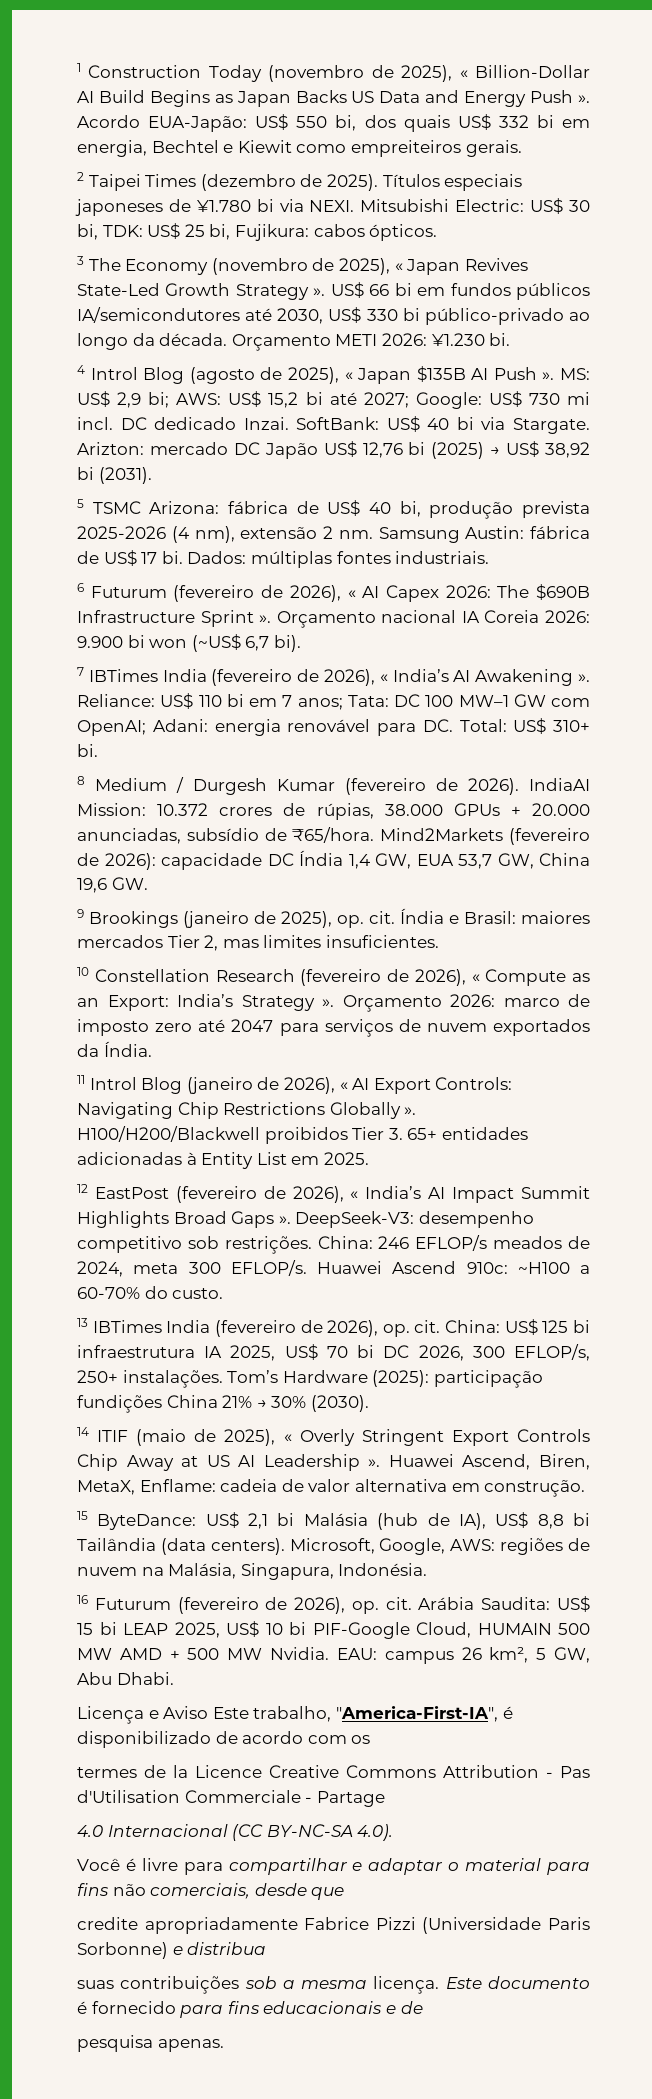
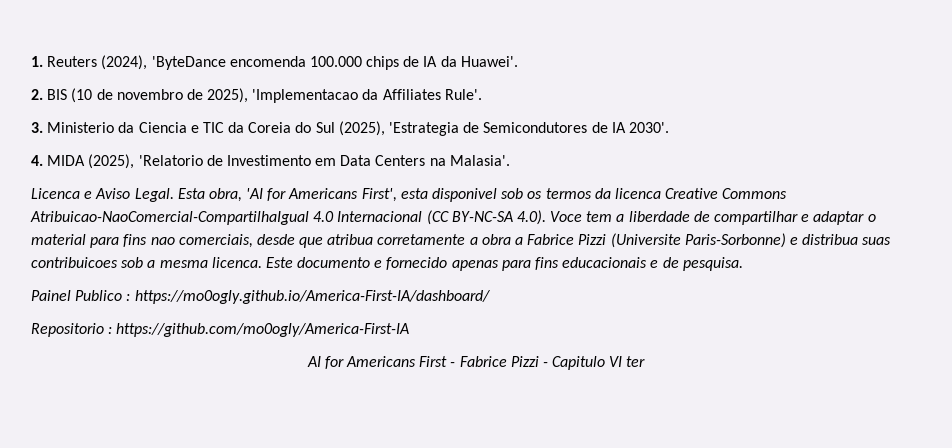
[77,63,590,82] [77,90,591,107] [77,114,591,132] [77,140,522,157] [77,172,523,191] [75,198,591,216] [77,223,438,241] [77,256,528,275] [77,282,591,300] [77,307,591,325] [77,333,511,351] [77,365,590,384] [77,391,590,409] [77,416,590,434] [77,441,590,459] [77,467,152,484] [77,499,590,519] [77,526,590,543] [77,550,490,568] [77,583,590,602] [77,610,590,628] [77,634,301,652] [77,667,590,686] [77,693,590,710] [77,718,590,736] [77,744,98,757] [77,776,590,795] [77,803,590,820] [77,827,590,845] [77,850,590,870] [77,877,148,893] [77,908,590,928] [77,935,439,951] [77,967,590,986] [77,994,590,1012] [77,1019,590,1037] [77,1041,152,1057] [77,1075,513,1094] [77,1102,417,1119] [77,1126,528,1144] [77,1152,369,1169] [77,1184,591,1203] [77,1211,534,1228] [77,1235,590,1254] [77,1260,590,1277] [77,1286,224,1299] [77,1318,590,1337] [77,1344,590,1361] [77,1370,543,1388] [77,1395,369,1413] [77,1427,590,1446] [77,1454,590,1471] [77,1479,586,1497] [77,1511,591,1530] [77,1538,590,1555] [77,1563,428,1580] [77,1595,590,1614] [77,1621,590,1639] [77,1647,590,1664] [77,1672,174,1685] [77,1706,513,1724] [77,1731,371,1748] [77,1765,590,1778] [77,1790,385,1807] 1 Construction Today (novembro de 2025), « Billion-Dollar AI Build Begins as Japan Backs US Data and Energy Push ». Acordo EUA-Japão: US$ 550 bi, dos quais US$ 332 bi em energia, Bechtel e Kiewit como empreiteiros gerais. // 2 Taipei Times (dezembro de 2025). Títulos especiais japoneses de ¥1.780 bi via NEXI. Mitsubishi Electric: US$ 30 bi, TDK: US$ 25 bi, Fujikura: cabos ópticos. // 3 The Economy (novembro de 2025), « Japan Revives State-Led Growth Strategy ». US$ 66 bi em fundos públicos IA/semicondutores até 2030, US$ 330 bi público-privado ao longo da década. Orçamento METI 2026: ¥1.230 bi. // 4 Introl Blog (agosto de 2025), « Japan $135B AI Push ». MS: US$ 2,9 bi; AWS: US$ 15,2 bi até 2027; Google: US$ 730 mi incl. DC dedicado Inzai. SoftBank: US$ 40 bi via Stargate. Arizton: mercado DC Japão US$ 12,76 bi (2025) → US$ 38,92 bi (2031). // 5 TSMC Arizona: fábrica de US$ 40 bi, produção prevista 2025-2026 (4 nm), extensão 2 nm. Samsung Austin: fábrica de US$ 17 bi. Dados: múltiplas fontes industriais. // 6 Futurum (fevereiro de 2026), « AI Capex 2026: The $690B Infrastructure Sprint ». Orçamento nacional IA Coreia 2026: 9.900 bi won (~US$ 6,7 bi). // 7 IBTimes India (fevereiro de 2026), « India’s AI Awakening ». Reliance: US$ 110 bi em 7 anos; Tata: DC 100 MW–1 GW com OpenAI; Adani: energia renovável para DC. Total: US$ 310+ bi. // 8 Medium / Durgesh Kumar (fevereiro de 2026). IndiaAI Mission: 10.372 crores de rúpias, 38.000 GPUs + 20.000 anunciadas, subsídio de ₹65/hora. Mind2Markets (fevereiro de 2026): capacidade DC Índia 1,4 GW, EUA 53,7 GW, China 19,6 GW. // 9 Brookings (janeiro de 2025), op. cit. Índia e Brasil: maiores mercados Tier 2, mas limites insuficientes. // 10 Constellation Research (fevereiro de 2026), « Compute as an Export: India’s Strategy ». Orçamento 2026: marco de imposto zero até 2047 para serviços de nuvem exportados da Índia. // 11 Introl Blog (janeiro de 2026), « AI Export Controls: Navigating Chip Restrictions Globally ». H100/H200/Blackwell proibidos Tier 3. 65+ entidades adicionadas à Entity List em 2025. // 12 EastPost (fevereiro de 2026), « India’s AI Impact Summit Highlights Broad Gaps ». DeepSeek-V3: desempenho competitivo sob restrições. China: 246 EFLOP/s meados de 2024, meta 300 EFLOP/s. Huawei Ascend 910c: ~H100 a 60-70% do custo. // 13 IBTimes India (fevereiro de 2026), op. cit. China: US$ 125 bi infraestrutura IA 2025, US$ 70 bi DC 2026, 300 EFLOP/s, 250+ instalações. Tom’s Hardware (2025): participação fundições China 21% → 30% (2030). // 14 ITIF (maio de 2025), « Overly Stringent Export Controls Chip Away at US AI Leadership ». Huawei Ascend, Biren, MetaX, Enflame: cadeia de valor alternativa em construção. // 15 ByteDance: US$ 2,1 bi Malásia (hub de IA), US$ 8,8 bi Tailândia (data centers). Microsoft, Google, AWS: regiões de nuvem na Malásia, Singapura, Indonésia. // 16 Futurum (fevereiro de 2026), op. cit. Arábia Saudita: US$ 15 bi LEAP 2025, US$ 10 bi PIF-Google Cloud, HUMAIN 500 MW AMD + 500 MW Nvidia. EAU: campus 26 km², 5 GW, Abu Dhabi. // Licença e Aviso Este trabalho, "America-First-IA", é disponibilizado de acordo com os // termes de la Licence Creative Commons Attribution - Pas d'Utilisation Commerciale - Partage // -> [31,55,518,70] [31,88,482,103] [31,121,669,136] [31,154,510,169] [31,188,788,202] [30,211,309,225] 1. Reuters (2024), 'ByteDance encomenda 100.000 chips de IA da Huawei'. // 2. BIS (10 de novembro de 2025), 'Implementacao da Affiliates Rule'. // 3. Ministerio da Ciencia e TIC da Coreia do Sul (2025), 'Estrategia de Semicondutores de IA 2030'. // 4. MIDA (2025), 'Relatorio de Investimento em Data Centers na Malasia'. // Licenca e Aviso Legal. Esta obra, 'AI for Americans First', esta disponivel sob os termos da licenca Creative Commons Atribuicao-NaoComercial-CompartilhaIgual
[77,1858,223,1875] // Você é livre para -> [550,211,710,222] Voce tem a liberdade de
[112,1884,146,1896] não -> [150,237,175,245] nao
[77,1917,590,1934] [77,1942,168,1959] // credite apropriadamente Fabrice Pizzi (Universidade Paris Sorbonne) -> [327,233,786,248] atribua corretamente a obra a Fabrice Pizzi (Universite Paris-Sorbonne)
[77,1976,240,1994] // suas contribuições -> [862,237,892,245] [31,257,118,268] suas contribuicoes
[373,1976,440,1994] licença. -> [211,257,262,268] licenca.
[77,2001,176,2014] é fornecido -> [374,257,499,271] e fornecido apenas
[77,2035,224,2052] // pesquisa apenas. -> [682,257,743,271] [31,290,490,304] [31,323,410,337] [306,356,646,370] pesquisa. // Painel Publico : https://mo0ogly.github.io/America-First-IA/dashboard/ // Repositorio : https://github.com/mo0ogly/America-First-IA // AI for Americans First - Fabrice Pizzi - Capitulo VI ter

